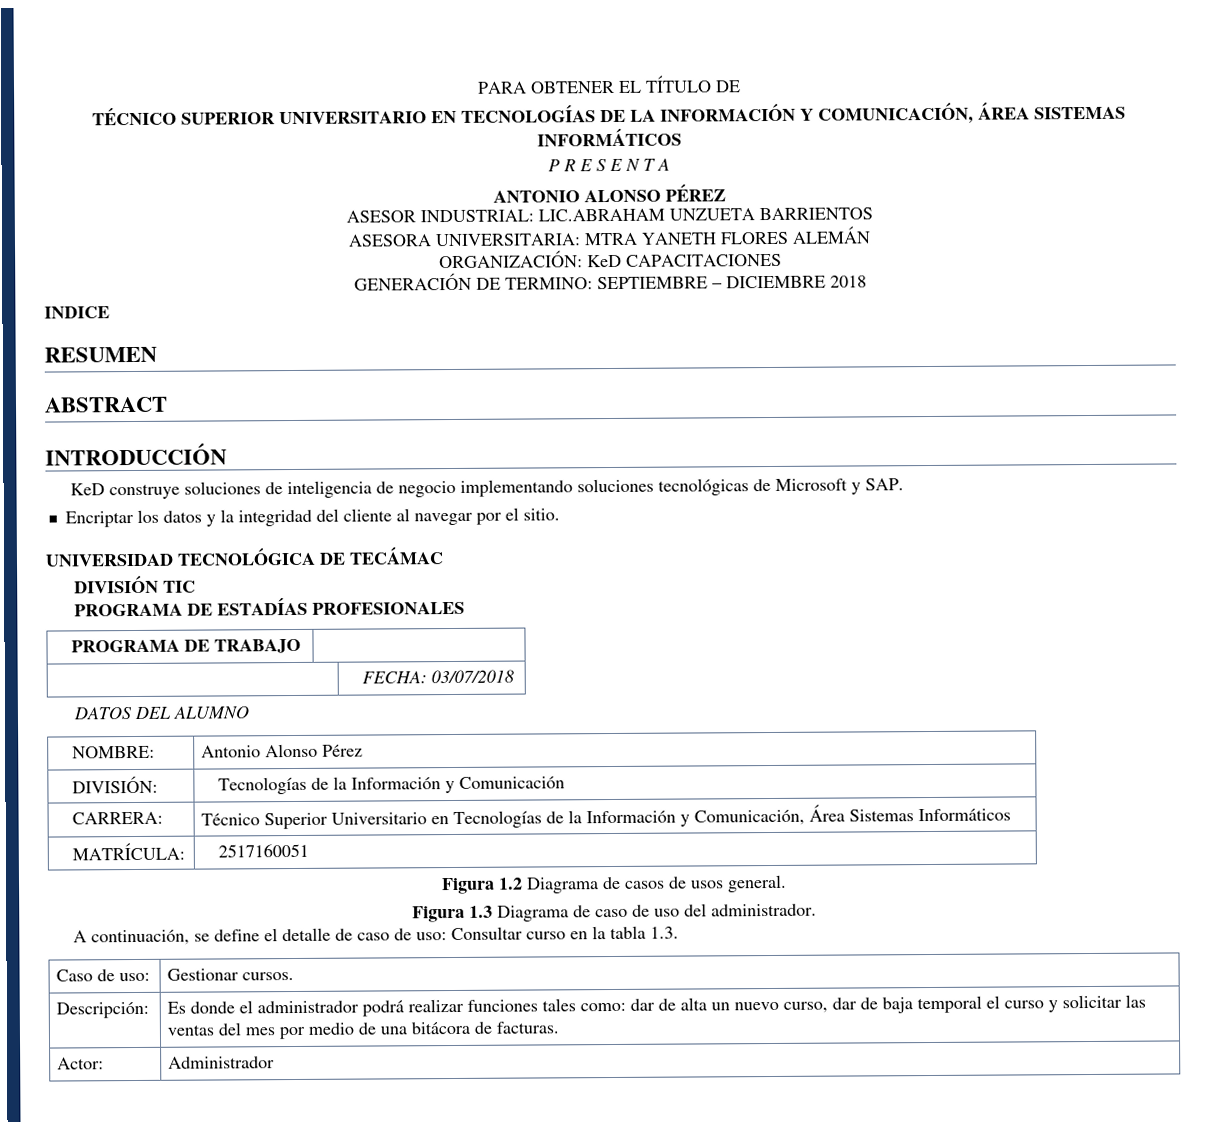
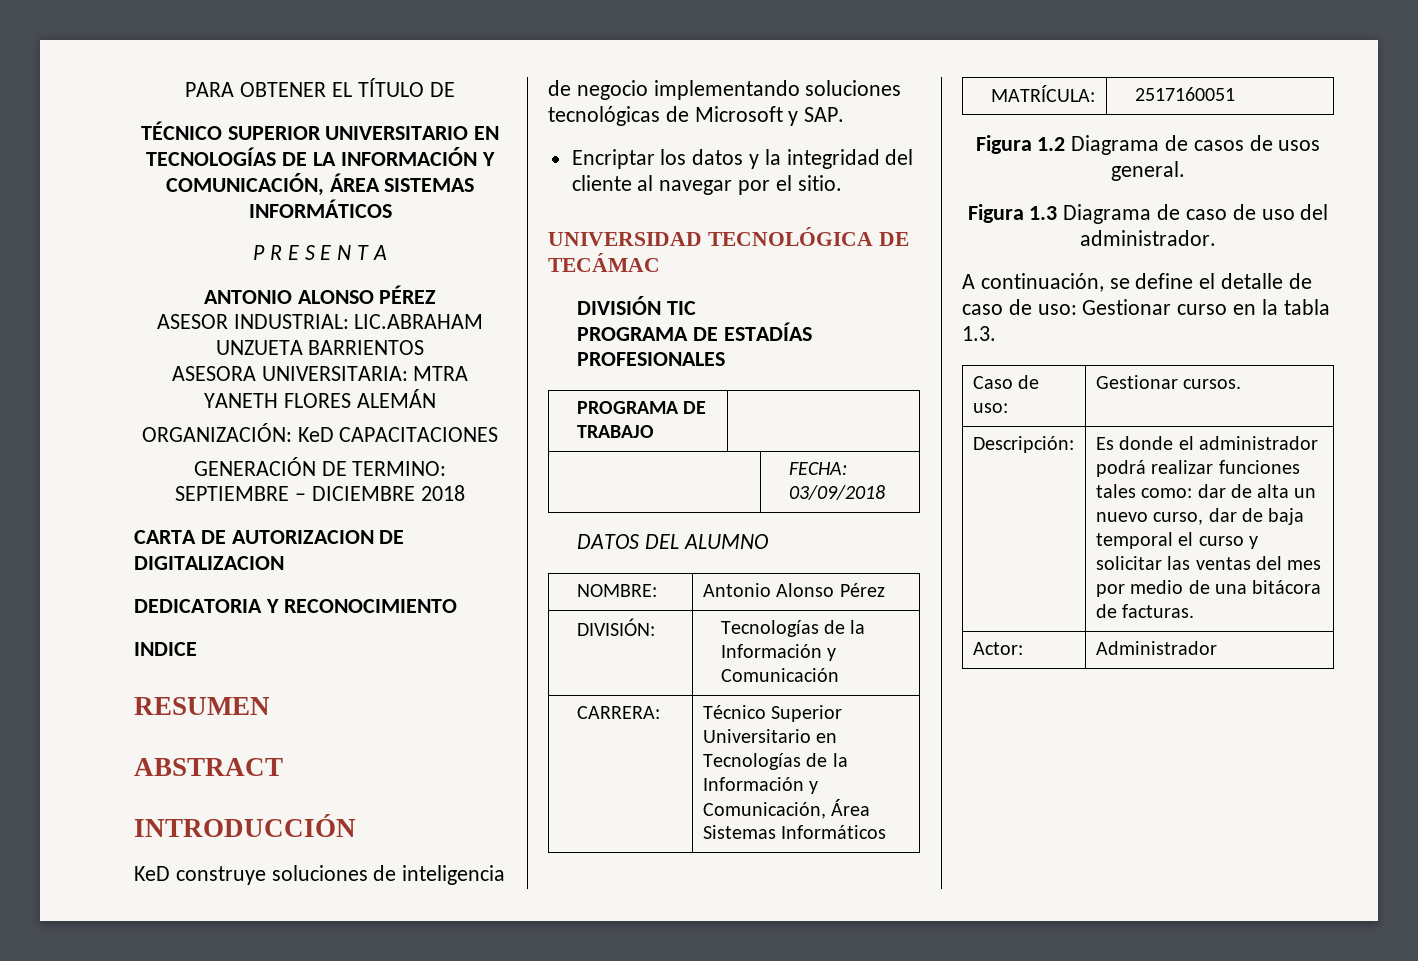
(867, 281) none -> [134,530,405,544] [134,556,284,570] [134,599,457,613] // CARTA DE AUTORIZACION DE DIGITALIZACION // DEDICATORIA Y RECONOCIMIENTO
[431,669,515,684] 03/07/2018 -> [788,485,885,500] 03/09/2018
[451,926,524,941] Consultar -> [1082,299,1172,315] Gestionar

